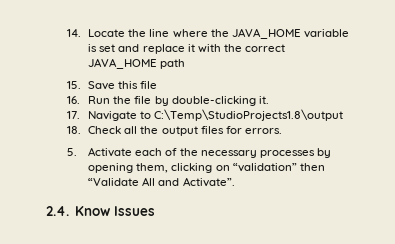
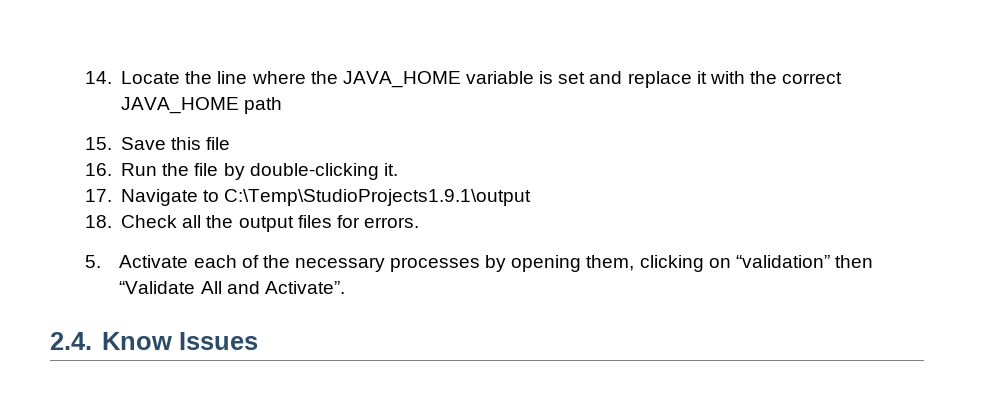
[154,109,344,121] C:\Temp\StudioProjects1.8\output -> [224,189,532,206] C:\Temp\StudioProjects1.9.1\output

